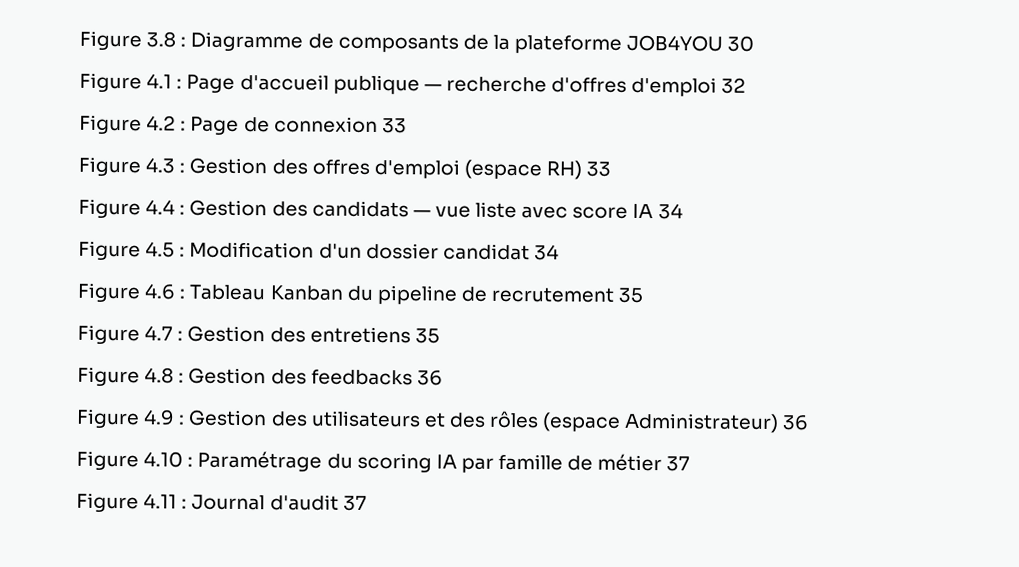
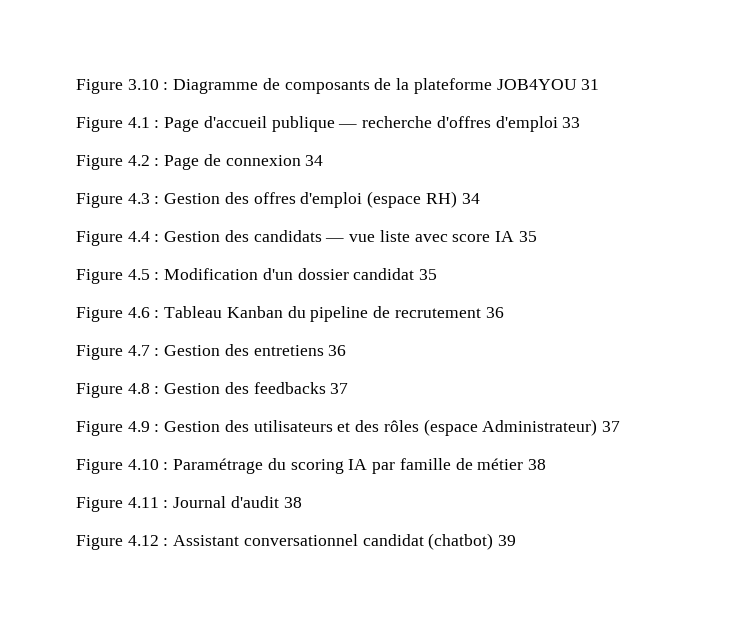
[79,30,177,51] Figure 3.8 -> [76,79,159,94] Figure 3.10
[727,35,755,52] 30 -> [581,79,600,90] 31
[721,77,747,94] 32 -> [562,117,581,128] 33
[381,118,407,134] 33 -> [305,155,324,166] 34
[586,161,612,177] 33 -> [461,193,480,204] 34
[657,203,683,220] 34 -> [518,231,537,242] 35
[533,244,559,261] 34 -> [419,269,438,280] 35
[618,287,644,304] 35 -> [485,307,504,318] 36
[414,328,440,344] 35 -> [328,345,347,356] 36
[416,370,443,386] 36 -> [330,383,349,394] 37
[782,415,810,431] 36 -> [601,421,620,432] 37
[666,456,691,472] 37 -> [527,459,546,470] 38
[342,495,367,511] 37 -> [283,497,302,508] [76,533,517,550] 38 // Figure 4.12 : Assistant conversationnel candidat (chatbot) 39

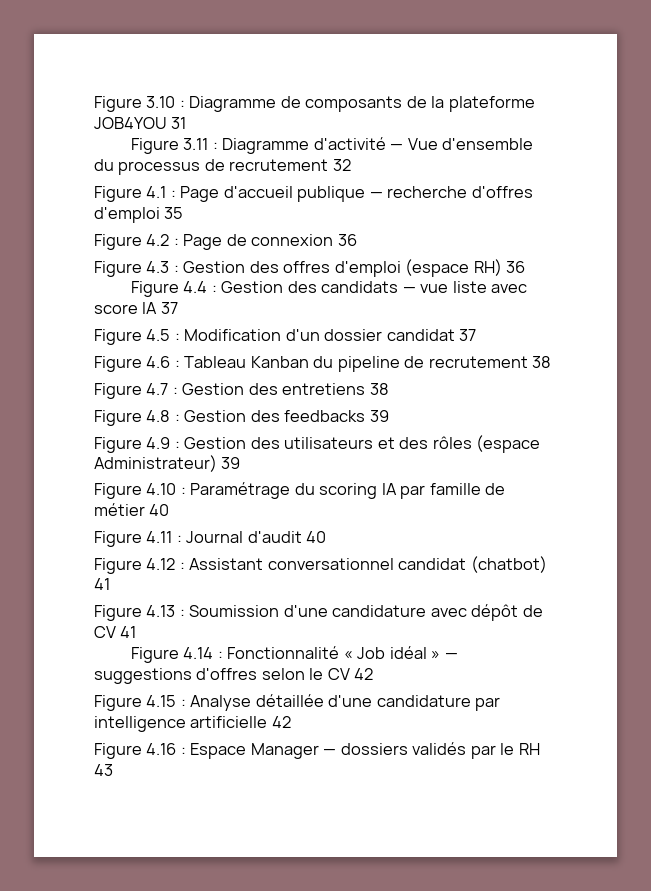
(600, 84) none -> [131,137,534,154] [94,159,351,175] // Figure 3.11 : Diagramme d'activité — Vue d'ensemble du processus de recrutement 32
[562,117,581,128] 33 -> [164,207,184,219] 35
[305,155,324,166] 34 -> [337,234,357,246] 36
[461,193,480,204] 34 -> [506,261,526,273] 36
[518,231,537,242] 35 -> [160,302,178,314] 37
[419,269,438,280] 35 -> [459,329,477,341] 37
[485,307,504,318] 36 -> [532,356,552,368] 38
[328,345,347,356] 36 -> [369,383,389,395] 38
[330,383,349,394] 37 -> [369,410,389,422] 39
[601,421,620,432] 37 -> [221,457,241,469] 39
[527,459,546,470] 38 -> [149,504,170,516] 40
[283,497,302,508] 38 -> [306,531,327,543] 40
[498,535,517,546] 39 -> [94,578,110,590] [94,604,543,621] [94,626,137,638] [131,646,458,663] [94,668,374,684] [94,694,501,711] [94,716,291,732] [94,742,540,759] [94,764,113,776] 41 // Figure 4.13 : Soumission d'une candidature avec dépôt de CV 41 // Figure 4.14 : Fonctionnalité « Job idéal » — suggestions d'offres selon le CV 42 // Figure 4.15 : Analyse détaillée d'une candidature par intelligence artificielle 42 // Figure 4.16 : Espace Manager — dossiers validés par le RH 43

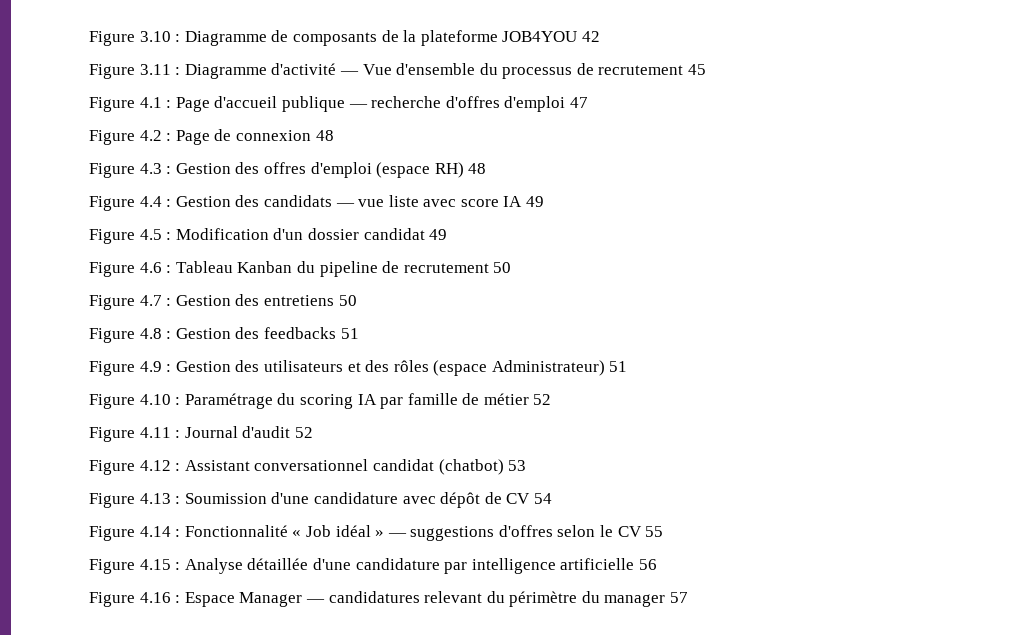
[171,117,187,129] 31 -> [581,31,600,42] 42
[332,159,351,171] 32 -> [688,64,707,75] 45
[164,207,184,219] 35 -> [569,97,588,108] 47
[337,234,357,246] 36 -> [315,130,334,141] 48
[506,261,526,273] 36 -> [468,163,487,174] 48
[160,302,178,314] 37 -> [526,196,545,207] 49
[459,329,477,341] 37 -> [429,229,448,240] 49
[532,356,552,368] 38 -> [493,262,512,273] 50
[369,383,389,395] 38 -> [338,295,357,306] 50
[369,410,389,422] 39 -> [340,328,359,339] 51
[221,457,241,469] 39 -> [609,361,628,372] 51
[149,504,170,516] 40 -> [533,394,552,405] 52
[306,531,327,543] 40 -> [294,427,313,438] 52
[94,578,110,590] 41 -> [508,460,527,471] 53
[120,626,137,638] 41 -> [533,493,552,504] 54
[354,668,374,680] 42 -> [645,526,664,537] 55
[271,716,291,728] 42 -> [638,559,657,570] 56
[340,742,540,759] [94,764,113,776] dossiers validés par le RH 43 -> [328,591,689,607] candidatures relevant du périmètre du manager 57

